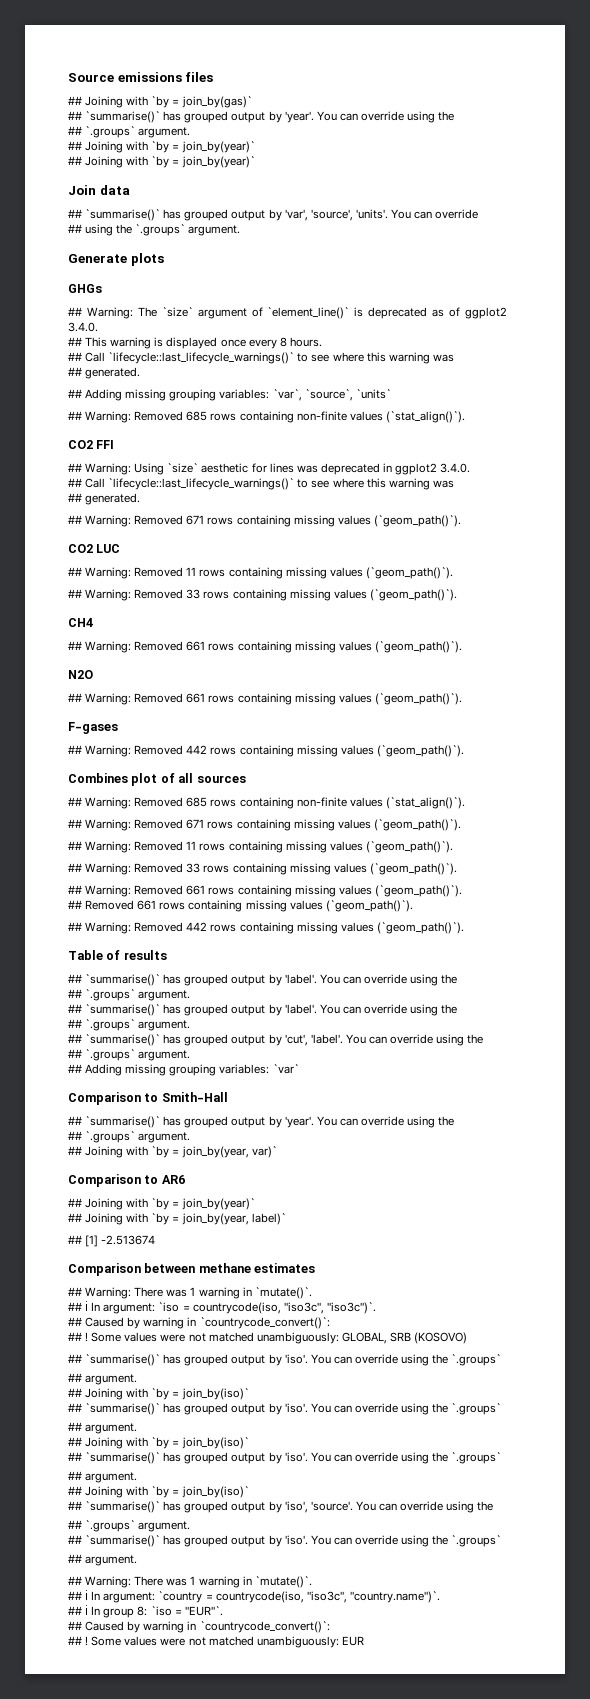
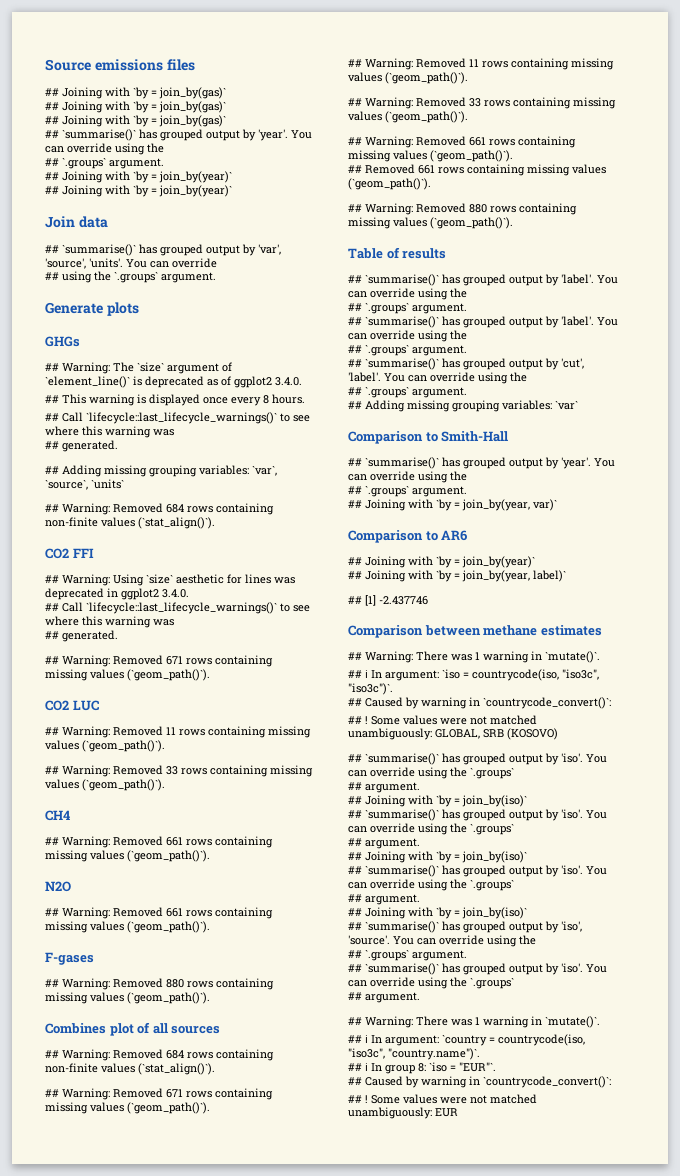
(252, 102) none -> [45,101,226,113] [45,115,226,127] // ## Joining with `by = join_by(gas)` // ## Joining with `by = join_by(gas)`
[186,411,208,421] 685 -> [166,504,184,513] 684
[186,745,208,754] 442 -> [166,979,184,988] 880
[186,797,208,807] 685 -> [166,1050,184,1059] 684
[186,922,208,931] 442 -> [469,204,487,213] 880
[101,1235,156,1245] -2.513674 -> [379,596,428,605] -2.437746

